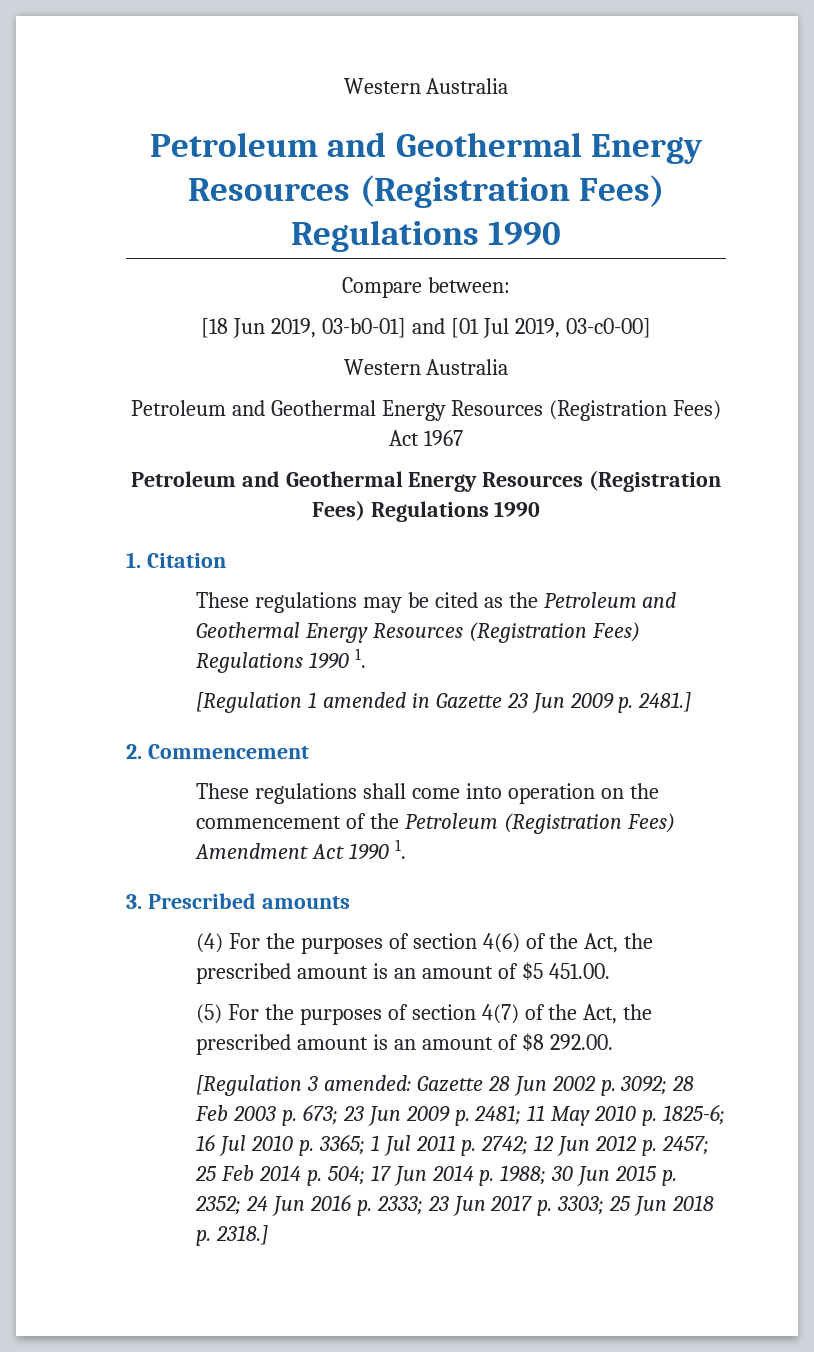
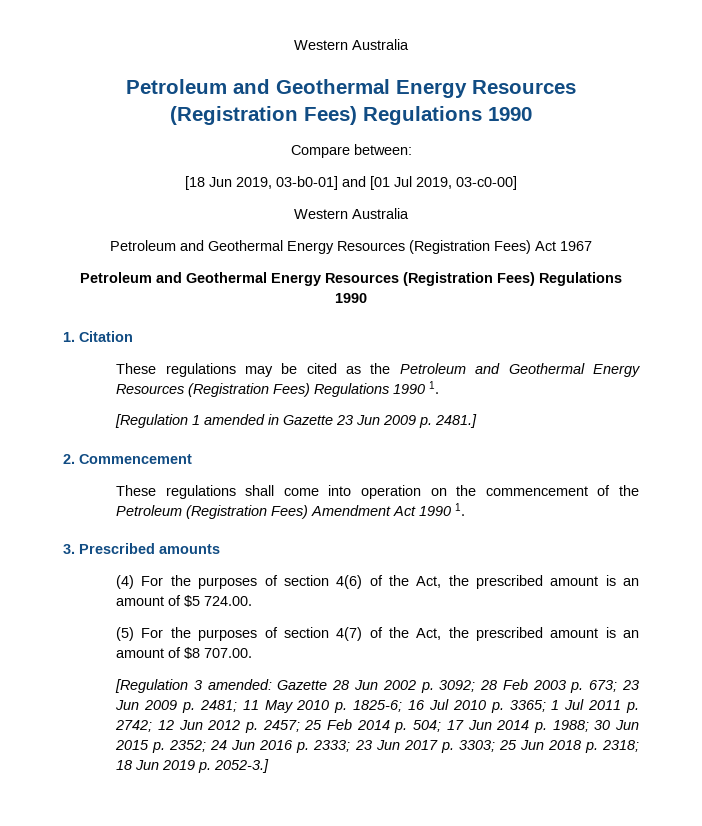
[548,963,610,979] 451.00. -> [204,596,253,606] 724.00.
[549,1034,613,1050] 292.00. -> [204,648,253,658] 707.00.
[215,1225,268,1245] 2318.] -> [601,740,639,752] [116,759,270,773] 2318; 18 Jun 2019 p. 2052-3.]

